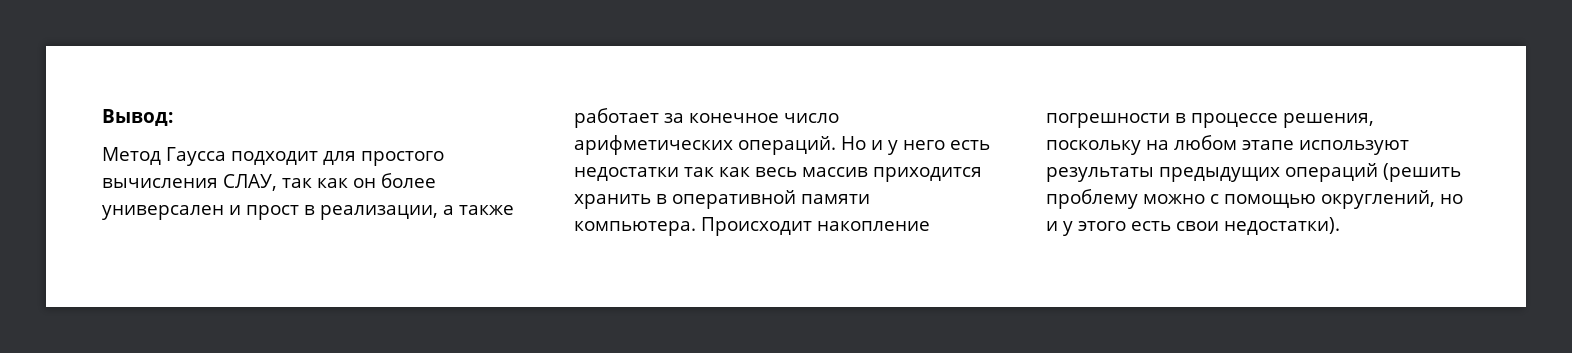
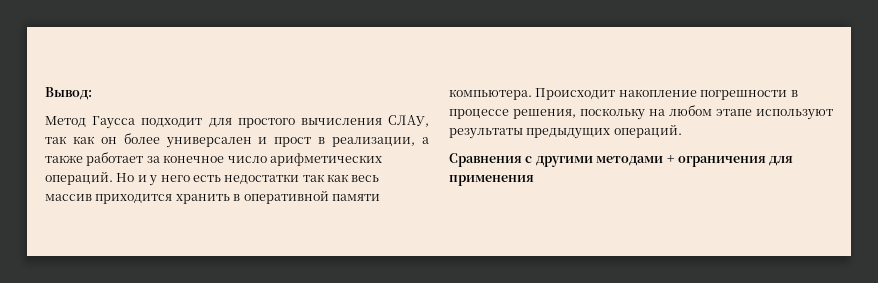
[1285,163,1461,182] [1046,189,1463,209] [1046,217,1340,236] операций (решить проблему можно с помощью округлений, но и у этого есть свои недостатки). -> [613,124,682,138] [449,153,794,167] [449,175,534,186] операций. // Сравнения с другими методами + ограничения для применения

